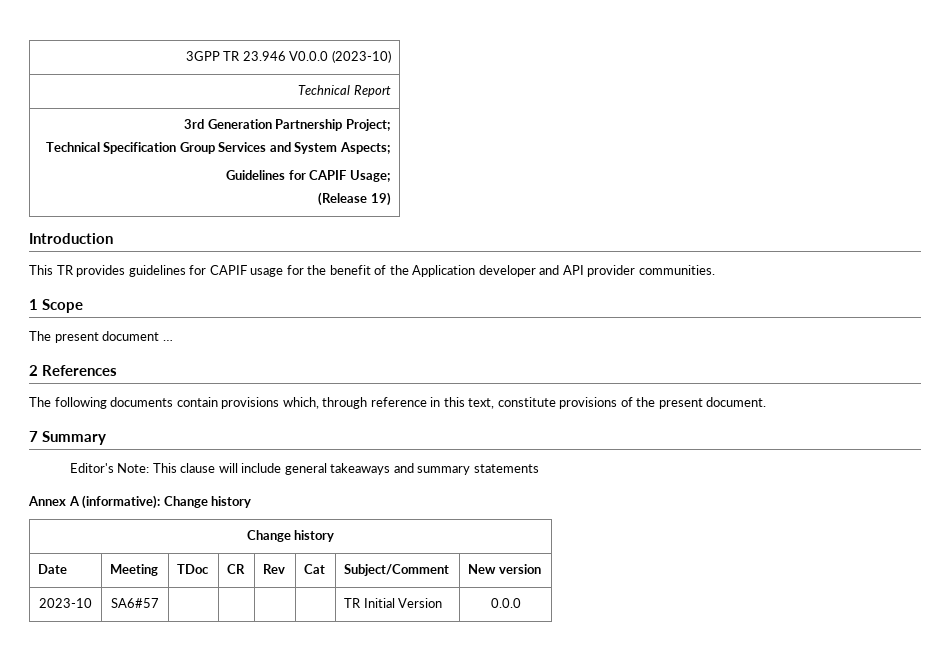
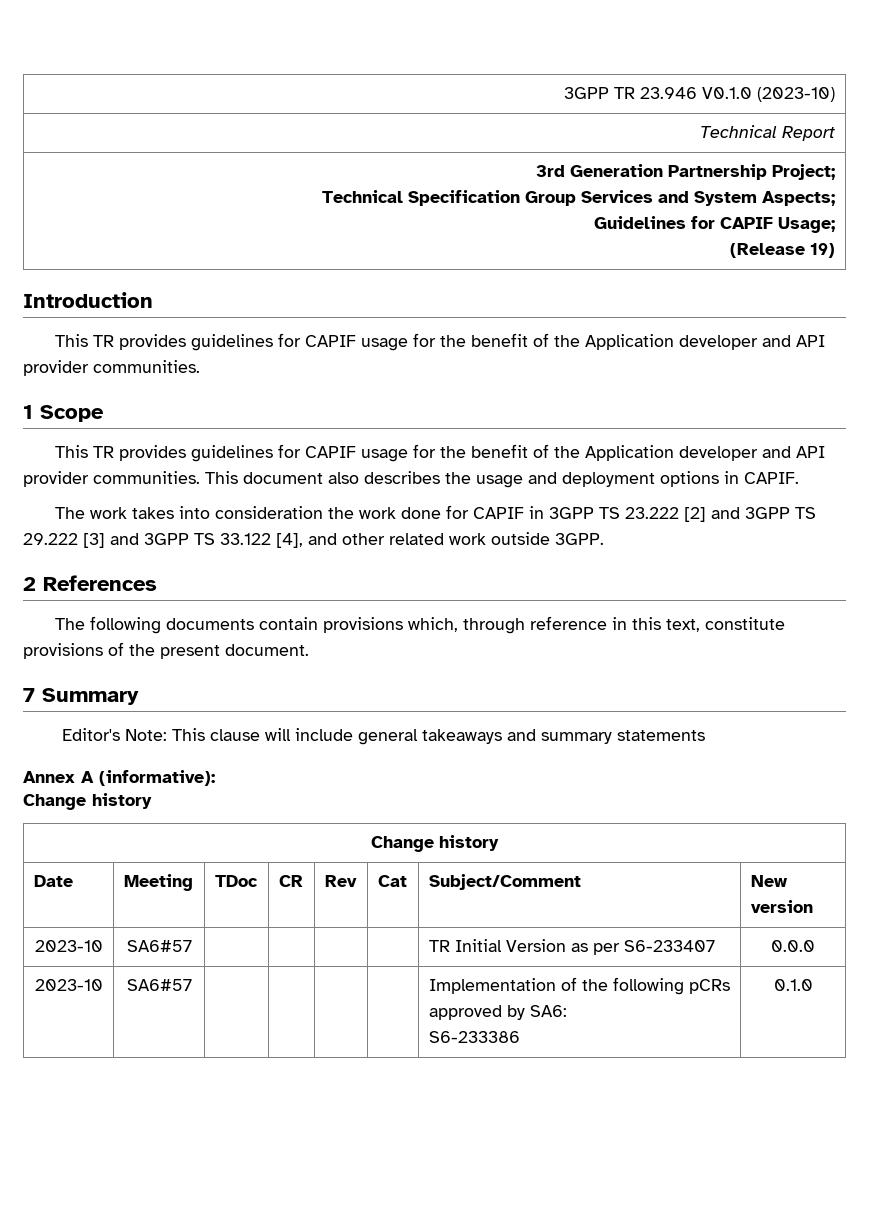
[289,51,329,61] V0.0.0 -> [702,87,753,99] V0.1.0
[29,331,173,343] The present document … -> [54,444,825,462] [23,471,799,488] [54,505,816,522] [23,532,604,548] This TR provides guidelines for CAPIF usage for the benefit of the Application developer and API provider communities. This document also describes the usage and deployment options in CAPIF. // The work takes into consideration the work done for CAPIF in 3GPP TS 23.222 [2] and 3GPP TS 29.222 [3] and 3GPP TS 33.122 [4], and other related work outside 3GPP.
(161, 502) none -> (215, 778) //
[490,598,521,608] | 0.0.0 -> [570,940,715,955] [771,940,815,952] [34,979,103,991] [126,979,192,991] [428,977,730,995] [428,1005,567,1020] [428,1031,520,1043] [773,979,813,991] as per S6-233407 | 0.0.0 // 2023-10 | SA6#57 | | | | | Implementation of the following pCRs approved by SA6: // S6-233386 | 0.1.0

